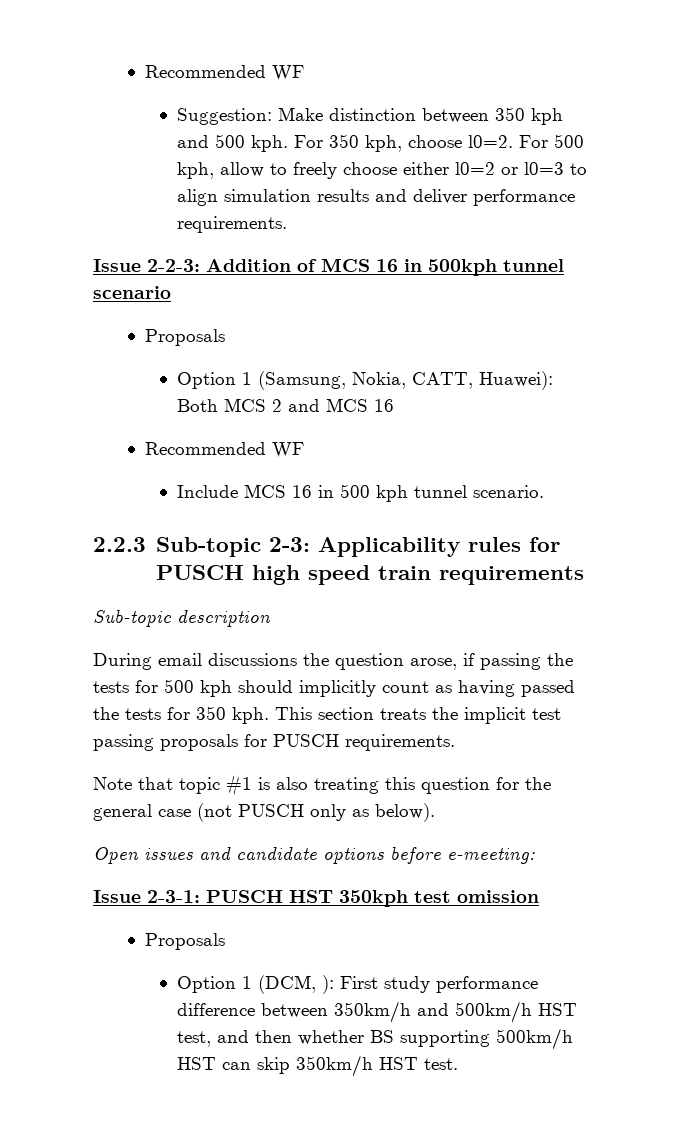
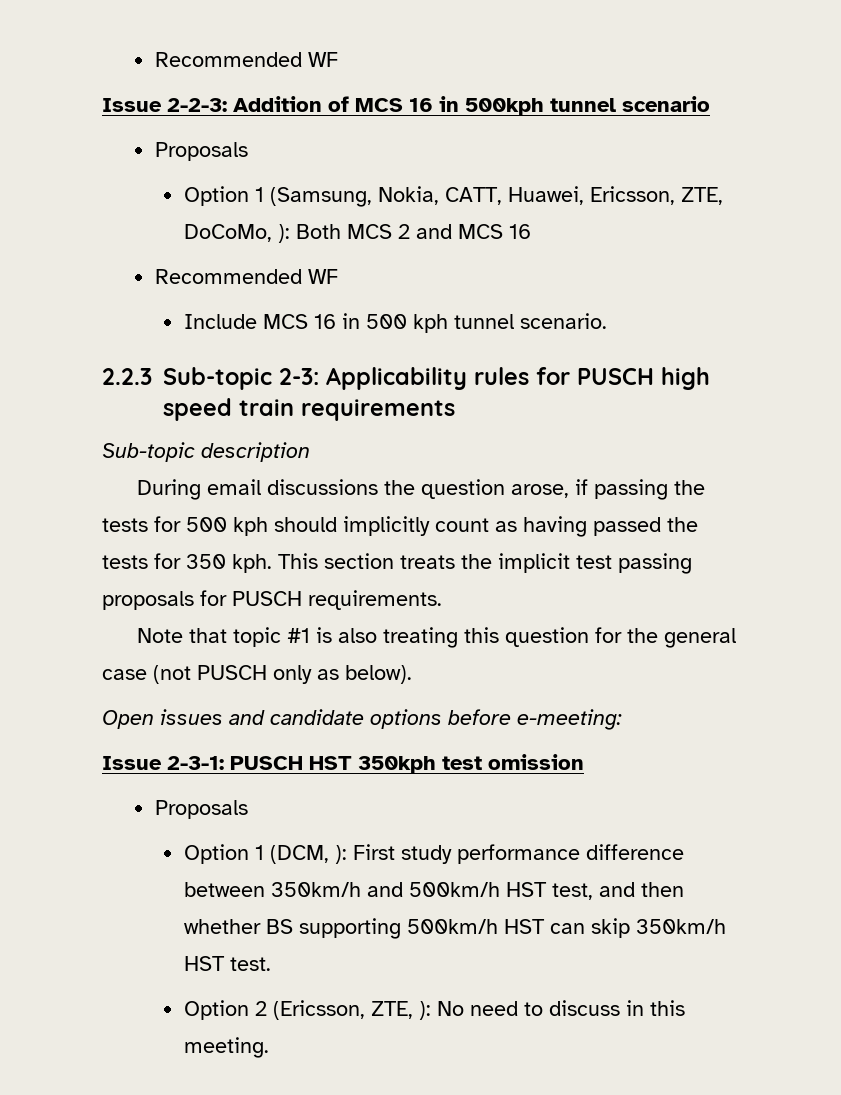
[145,65,305,81] [176,107,563,125] [176,134,584,152] [176,162,587,179] [176,189,575,206] [176,216,287,233] Recommended WF // Suggestion: Make distinction between 350 kph and 500 kph. For 350 kph, choose l0=2. For 500 kph, allow to freely choose either l0=2 or l0=3 to align simulation results and deliver performance requirements. -> [155,52,339,67] Recommended WF
[478,371,553,390] Huawei): -> [508,186,724,205] [184,224,291,243] Huawei, Ericsson, ZTE, DoCoMo, ):
(458, 1064) none -> [184,1000,686,1020] [184,1037,270,1058] // Option 2 (Ericsson, ZTE, ): No need to discuss in this meeting.

